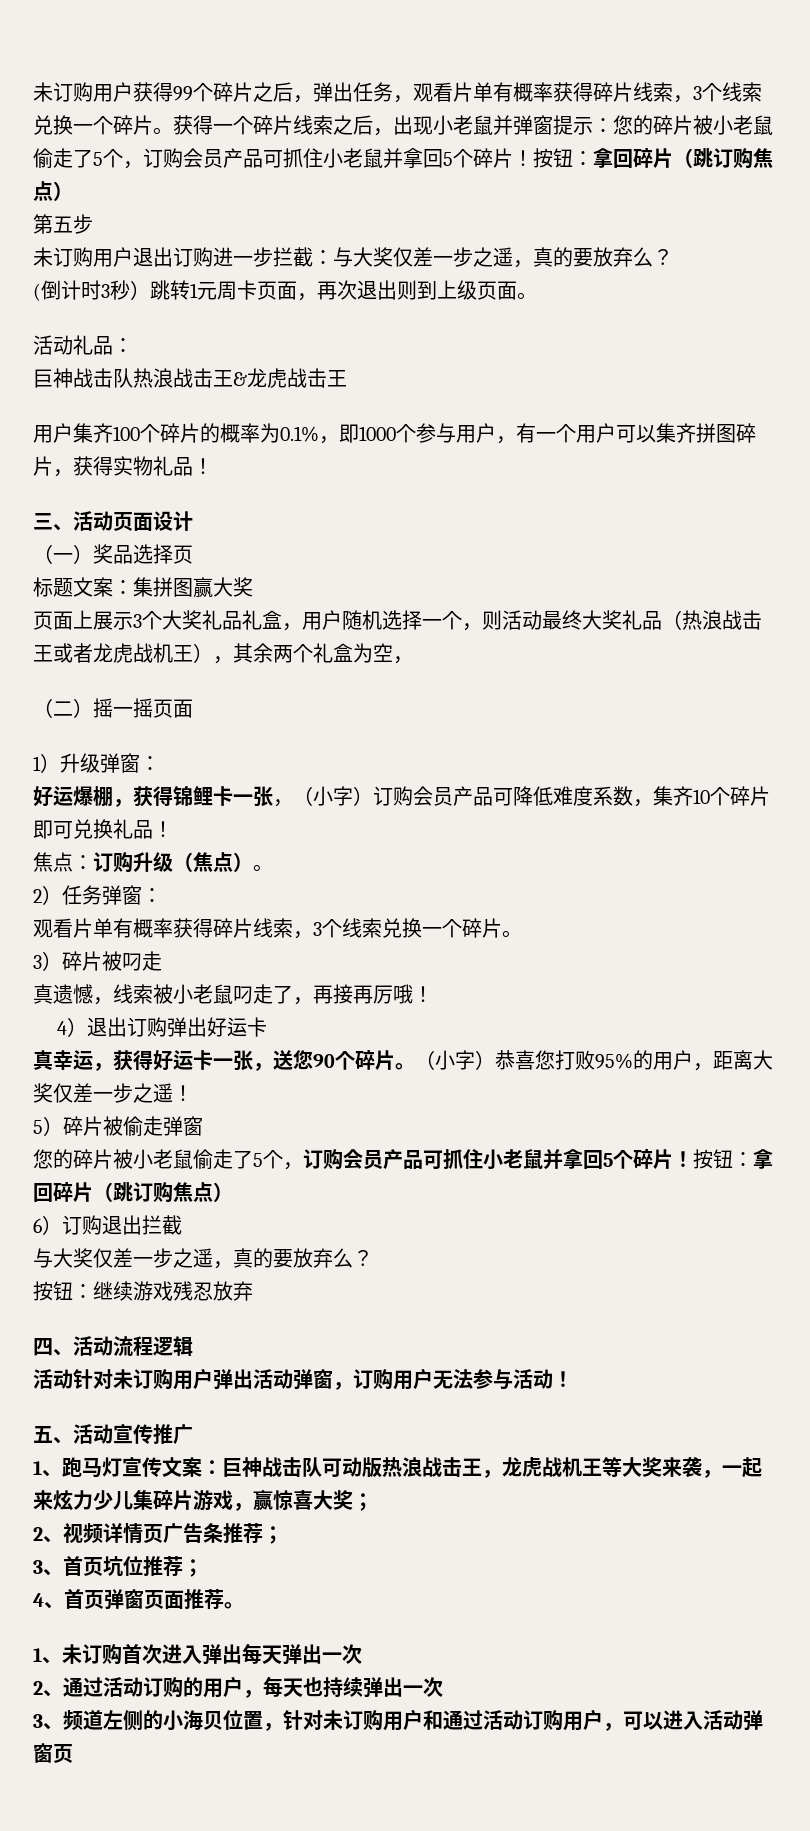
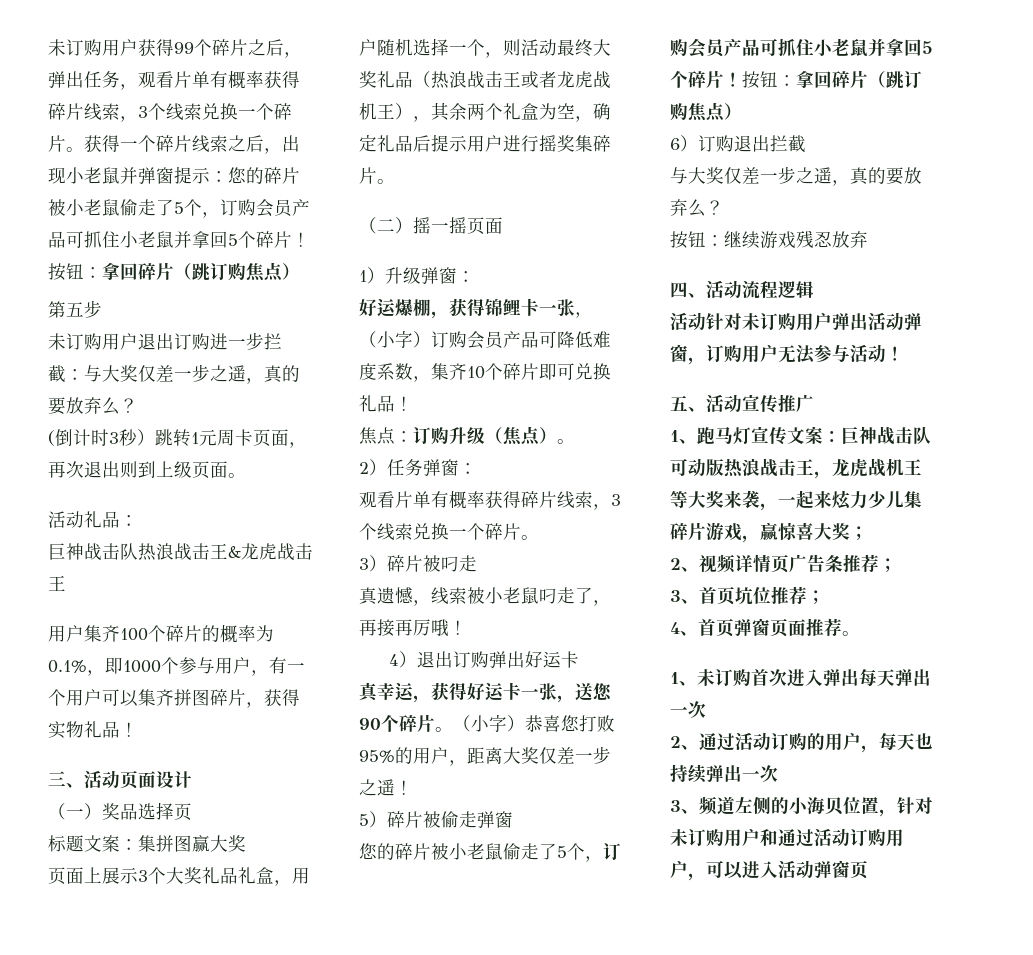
(413, 660) none -> [593,103,611,120] [359,134,611,152] [359,167,395,184] 确定礼品后提示用户进行摇奖集碎片。

